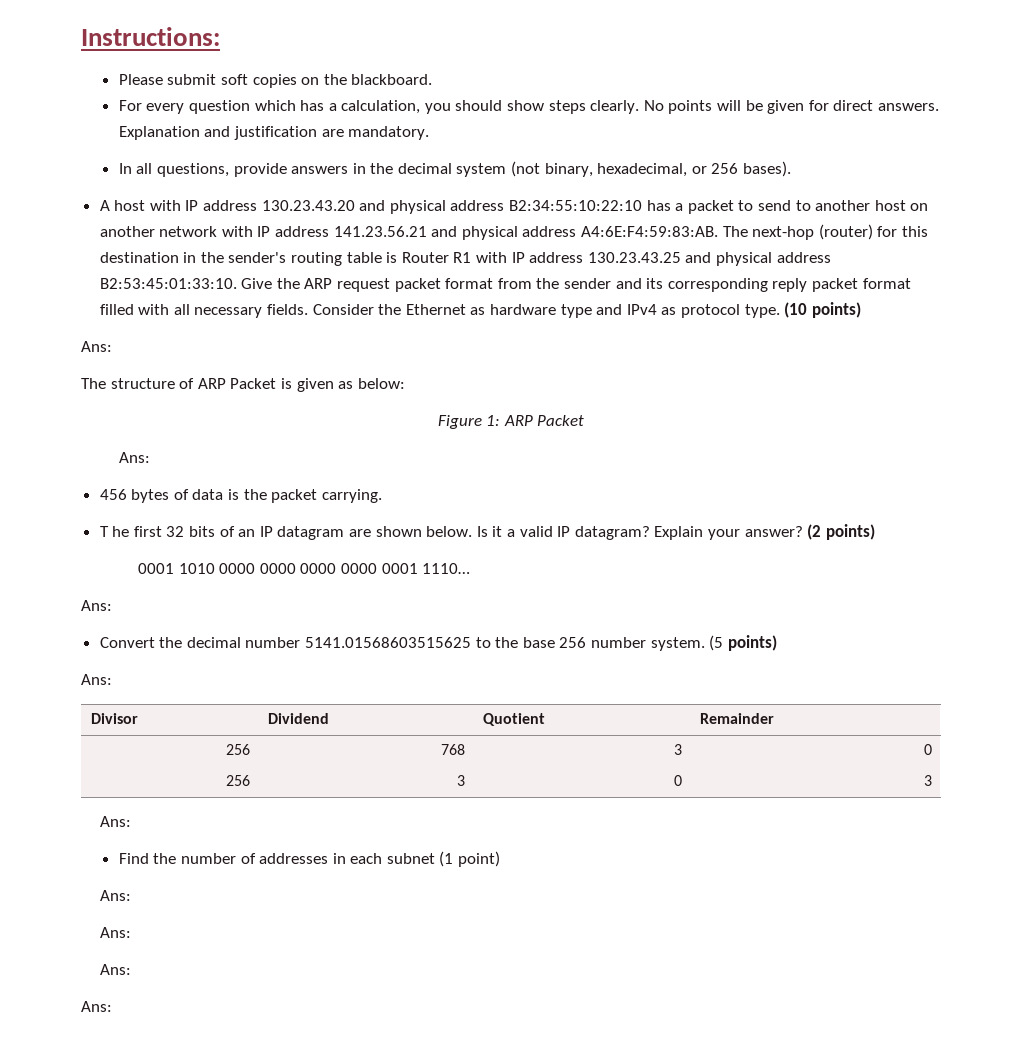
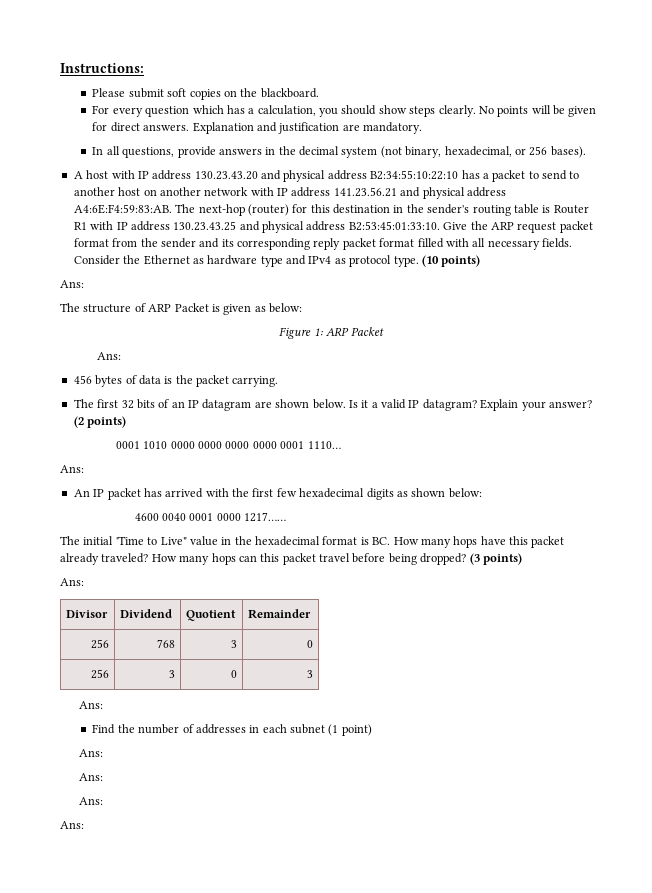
[99,526,130,537] T he -> [73,399,94,408] The
[99,635,724,651] Convert the decimal number 5141.01568603515625 to the base 256 number system. (5 -> [73,488,482,500] [134,512,287,522] [60,536,565,548] [60,553,480,565] An IP packet has arrived with the first few hexadecimal digits as shown below: // 4600 0040 0001 0000 1217…… // The initial 'Time to Live" value in the hexadecimal format is BC. How many hops have this packet already traveled? How many hops can this packet travel before being dropped? (3

